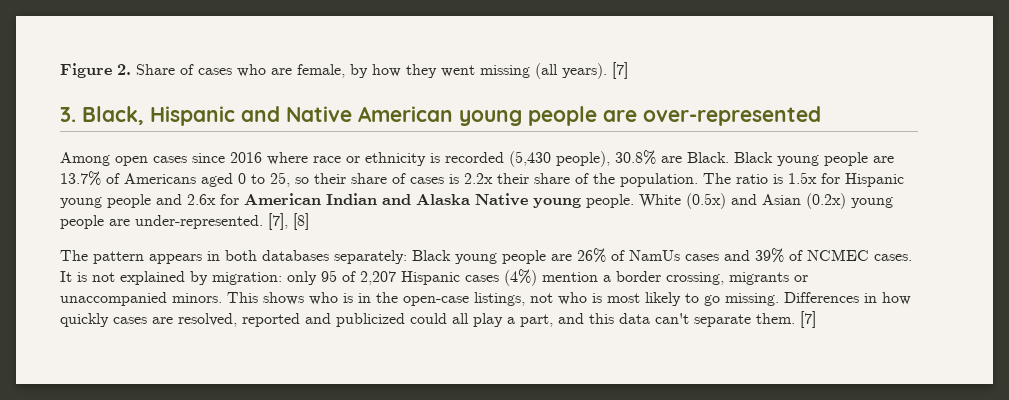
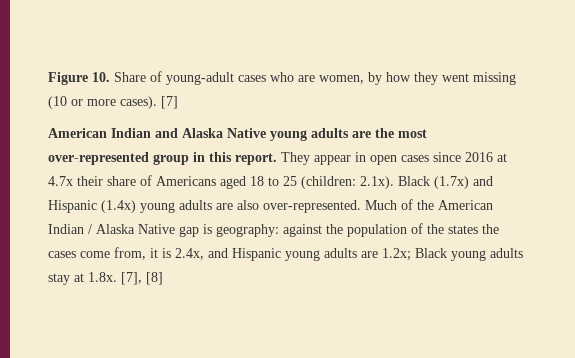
[117,64,131,75] 2. -> [92,72,110,82] 10.
(194, 69) none -> [166,72,234,85] young-adult
[297,64,345,78] female, -> [319,75,364,84] women,
[535,62,628,79] [60,106,821,126] [60,150,894,167] [60,171,904,187] [60,194,239,208] (all years). [7] // 3. Black, Hispanic and Native American young people are over-represented // Among open cases since 2016 where race or ethnicity is recorded (5,430 people), 30.8% are Black. Black young people are 13.7% of Americans aged 0 to 25, so their share of cases is 2.2x their share of the population. The ratio is 1.5x for Hispanic young people and 2.6x for -> [48,96,178,109] (10 or more cases). [7] //
[586,193,893,209] [60,213,309,230] [60,248,912,264] [60,269,808,286] [60,292,911,306] [60,311,816,328] people. White (0.5x) and Asian (0.2x) young people are under-represented. [7], [8] // The pattern appears in both databases separately: Black young people are 26% of NamUs cases and 39% of NCMEC cases. It is not explained by migration: only 95 of 2,207 Hispanic cases (4%) mention a border crossing, migrants or unaccompanied minors. This shows who is in the open-case listings, not who is most likely to go missing. Differences in how quickly cases are resolved, reported and publicized could all play a part, and this data can't separate them. [7] -> [311,128,427,138] [48,152,507,165] [48,175,493,189] [48,199,493,213] [48,223,499,237] [48,247,523,261] [48,272,163,285] adults are the most over-represented group in this report. They appear in open cases since 2016 at 4.7x their share of Americans aged 18 to 25 (children: 2.1x). Black (1.7x) and Hispanic (1.4x) young adults are also over-represented. Much of the American Indian / Alaska Native gap is geography: against the population of the states the cases come from, it is 2.4x, and Hispanic young adults are 1.2x; Black young adults stay at 1.8x. [7], [8]

